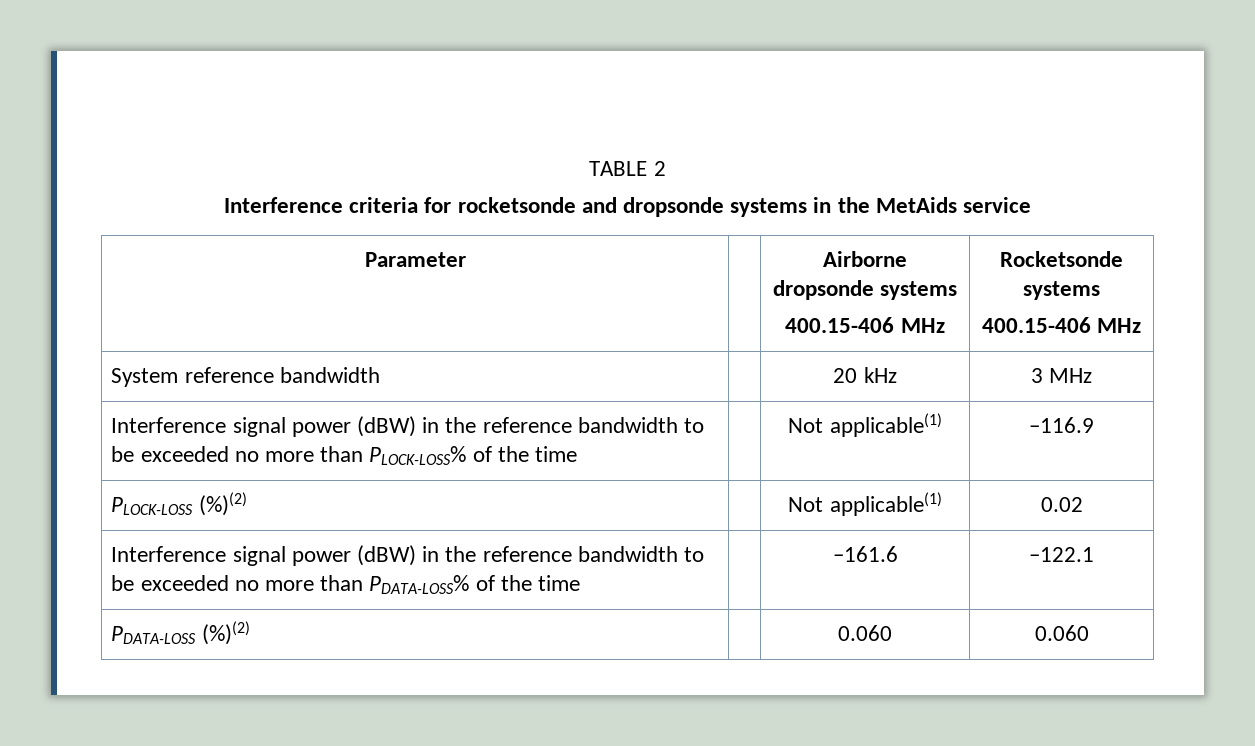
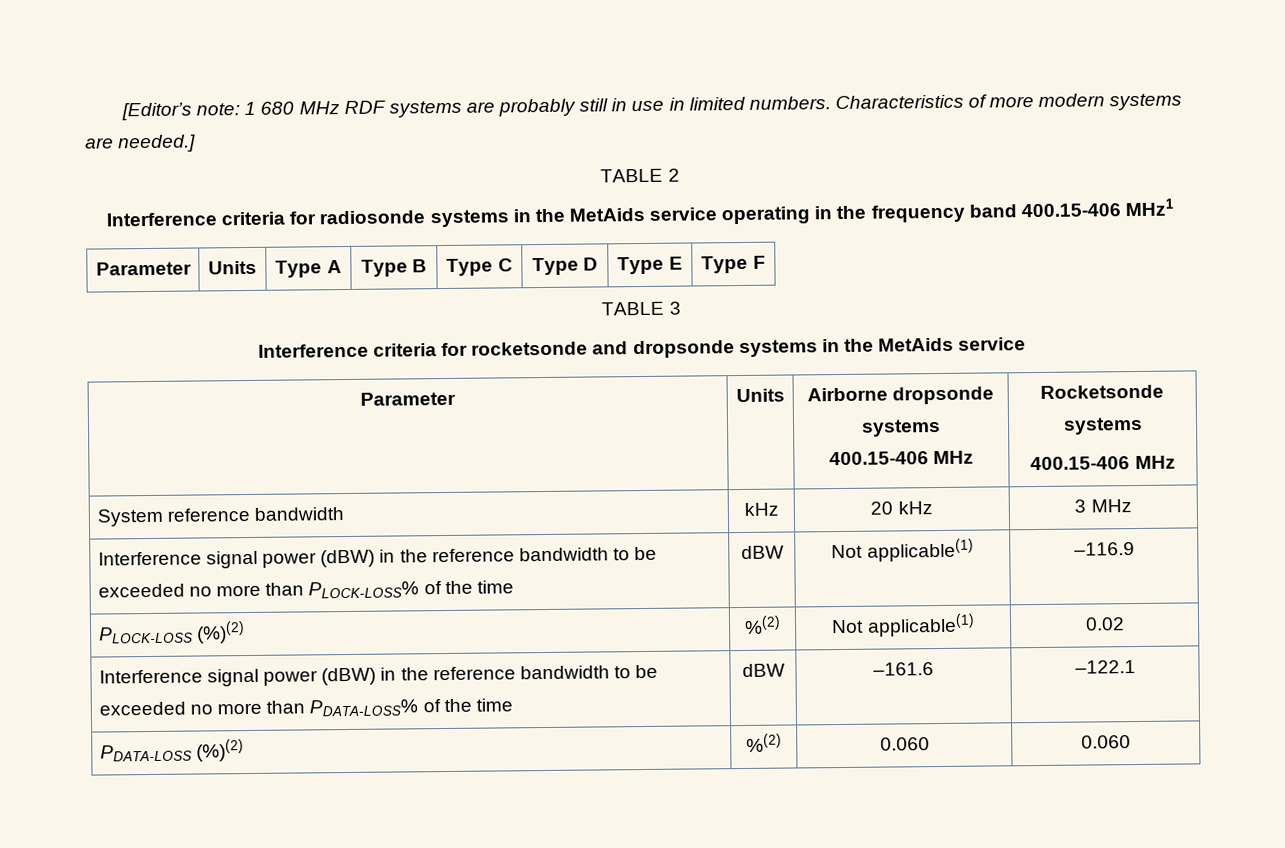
[589,161,666,176] TABLE 2 -> [121,93,1183,121] [85,134,197,153] [600,168,680,183] [106,198,1174,228] [95,261,192,276] [208,260,257,275] [275,260,342,278] [360,259,428,277] [446,258,513,276] [531,257,599,276] [617,256,683,275] [701,255,766,274] [601,301,681,316] [Editor’s note: 1 680 MHz RDF systems are probably still in use in limited numbers. Characteristics of more modern systems are needed.] // TABLE 2 // Interference criteria for radiosonde systems in the MetAids service operating in the frequency band 400.15-406 MHz1 // Parameter | Units | Type A | Type B | Type C | Type D | Type E | Type F // TABLE 3
(466, 259) none -> [735,388,785,403] Units
(380, 375) none -> [743,502,779,516] kHz
(577, 454) none -> [740,545,784,560] dBW
(247, 504) none -> [744,615,781,634] %(2)
(580, 583) none -> [741,663,785,678] dBW
(250, 633) none -> [746,733,782,752] %(2)

